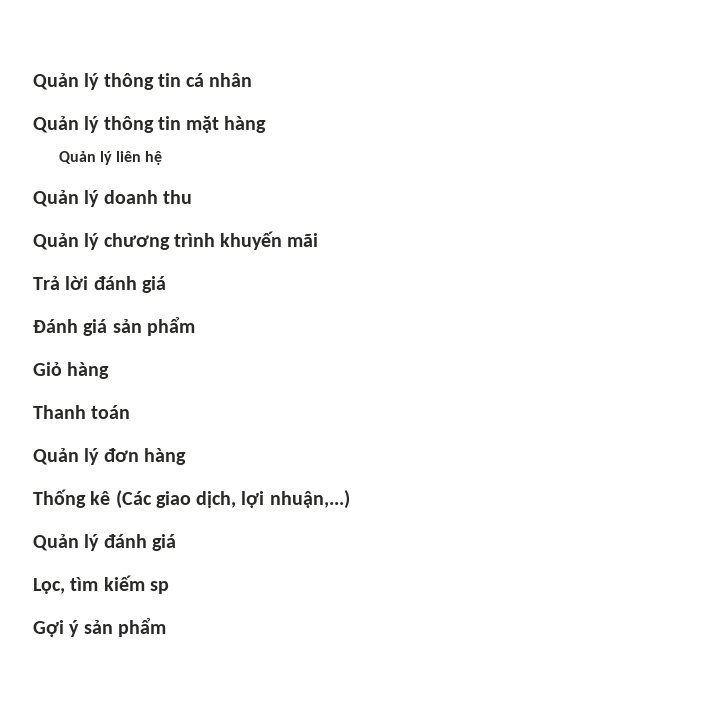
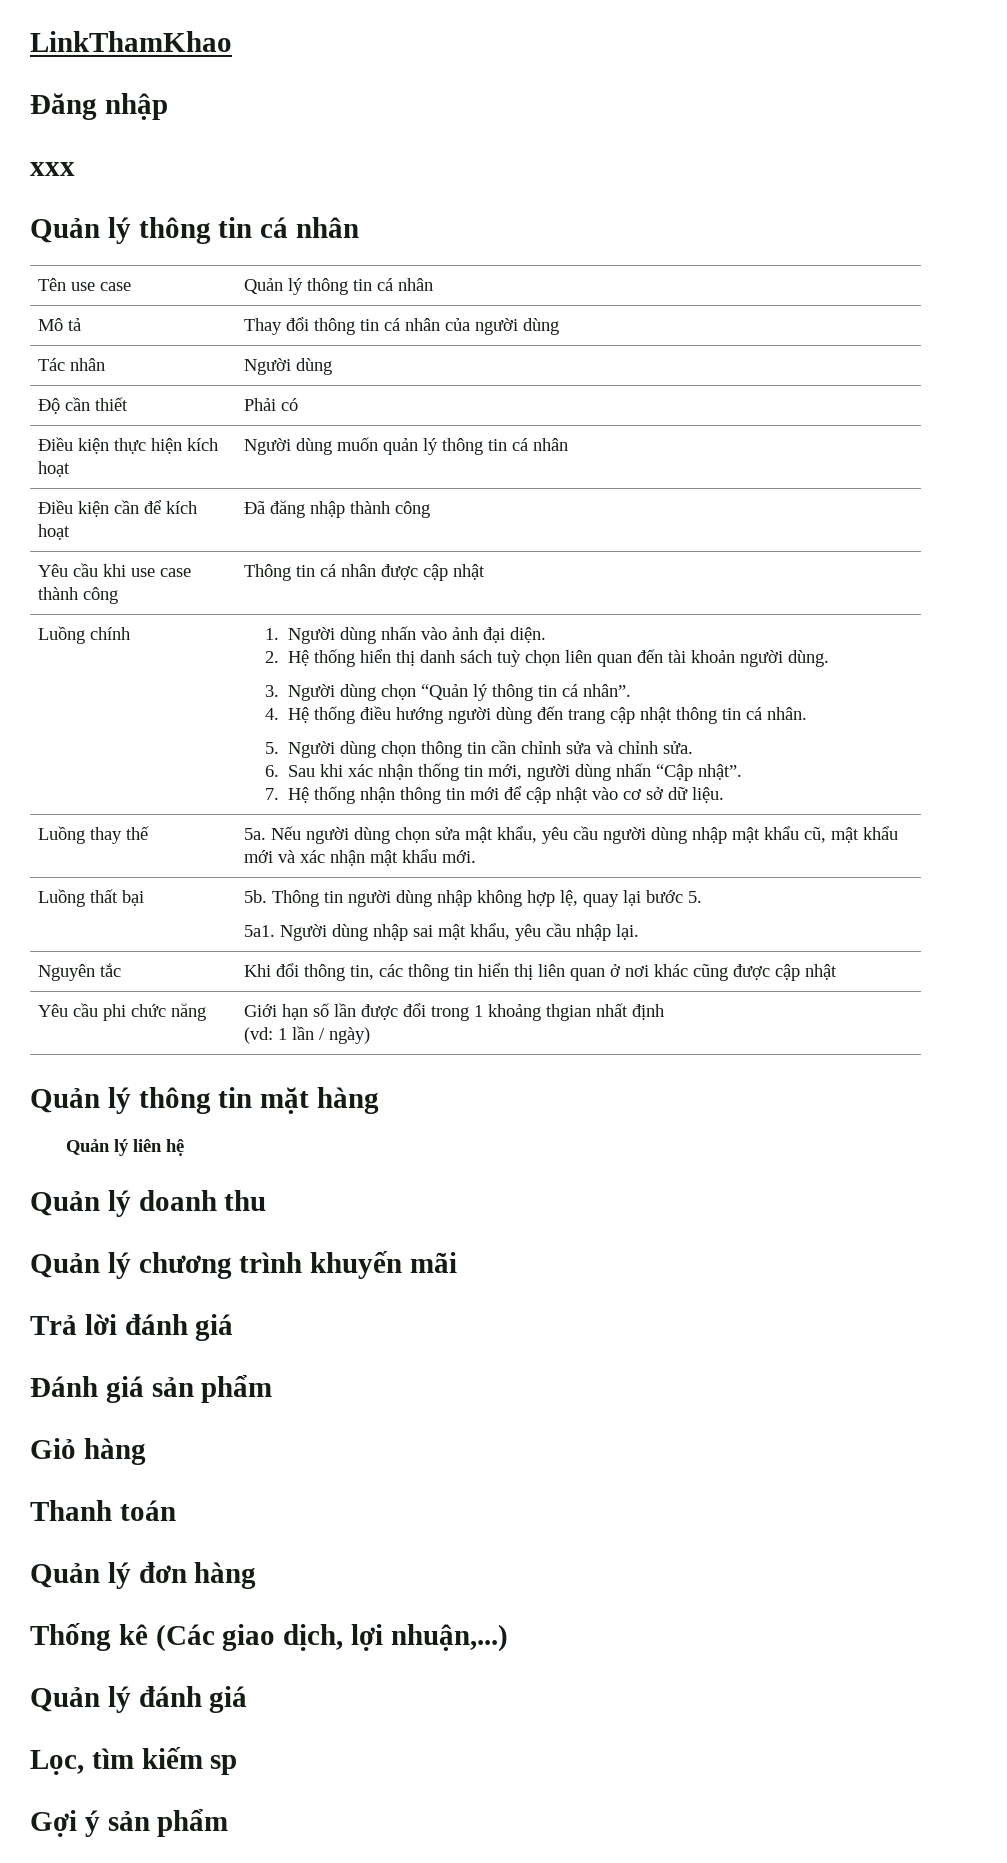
[33,73,253,90] Quản lý thông tin cá nhân -> [30,31,232,52] [30,93,168,120] [30,162,75,176] [30,217,360,244] [37,278,131,291] [243,278,433,295] [37,318,81,331] [243,317,559,335] [37,358,105,371] [243,358,332,375] [37,397,128,414] [243,398,298,411] [37,437,218,454] [37,461,70,477] [243,437,568,455] [37,500,197,517] [37,524,70,540] [243,500,430,518] [37,563,191,577] [37,587,118,604] [243,564,485,581] [37,626,130,644] [265,626,547,644] [265,649,830,667] [265,684,632,701] [265,706,808,724] [265,740,694,758] [265,763,743,781] [265,786,725,804] [37,826,149,844] [243,826,898,844] [243,849,476,866] [37,889,144,907] [243,890,702,907] [243,923,639,941] [37,963,121,981] [243,963,837,981] [37,1003,206,1021] [243,1003,664,1021] [243,1026,370,1044] LinkThamKhao // Đăng nhập // xxx // Quản lý thông tin cá nhân // Tên use case | Quản lý thông tin cá nhân // Mô tả | Thay đổi thông tin cá nhân của người dùng // Tác nhân | Người dùng // Độ cần thiết | Phải có // Điều kiện thực hiện kích hoạt | Người dùng muốn quản lý thông tin cá nhân // Điều kiện cần để kích hoạt | Đã đăng nhập thành công // Yêu cầu khi use case thành công | Thông tin cá nhân được cập nhật // Luồng chính | 1. Người dùng nhấn vào ảnh đại diện. // 2. Hệ thống hiển thị danh sách tuỳ chọn liên quan đến tài khoản người dùng. // 3. Người dùng chọn “Quản lý thông tin cá nhân”. // 4. Hệ thống điều hướng người dùng đến trang cập nhật thông tin cá nhân. // 5. Người dùng chọn thông tin cần chỉnh sửa và chỉnh sửa. // 6. Sau khi xác nhận thống tin mới, người dùng nhấn “Cập nhật”. // 7. Hệ thống nhận thông tin mới để cập nhật vào cơ sở dữ liệu. // Luồng thay thế | 5a. Nếu người dùng chọn sửa mật khẩu, yêu cầu người dùng nhập mật khẩu cũ, mật khẩu mới và xác nhận mật khẩu mới. // Luồng thất bại | 5b. Thông tin người dùng nhập không hợp lệ, quay lại bước 5. // 5a1. Người dùng nhập sai mật khẩu, yêu cầu nhập lại. // Nguyên tắc | Khi đổi thông tin, các thông tin hiển thị liên quan ở nơi khác cũng được cập nhật // Yêu cầu phi chức năng | Giới hạn số lần được đổi trong 1 khoảng thgian nhất định // (vd: 1 lần / ngày)

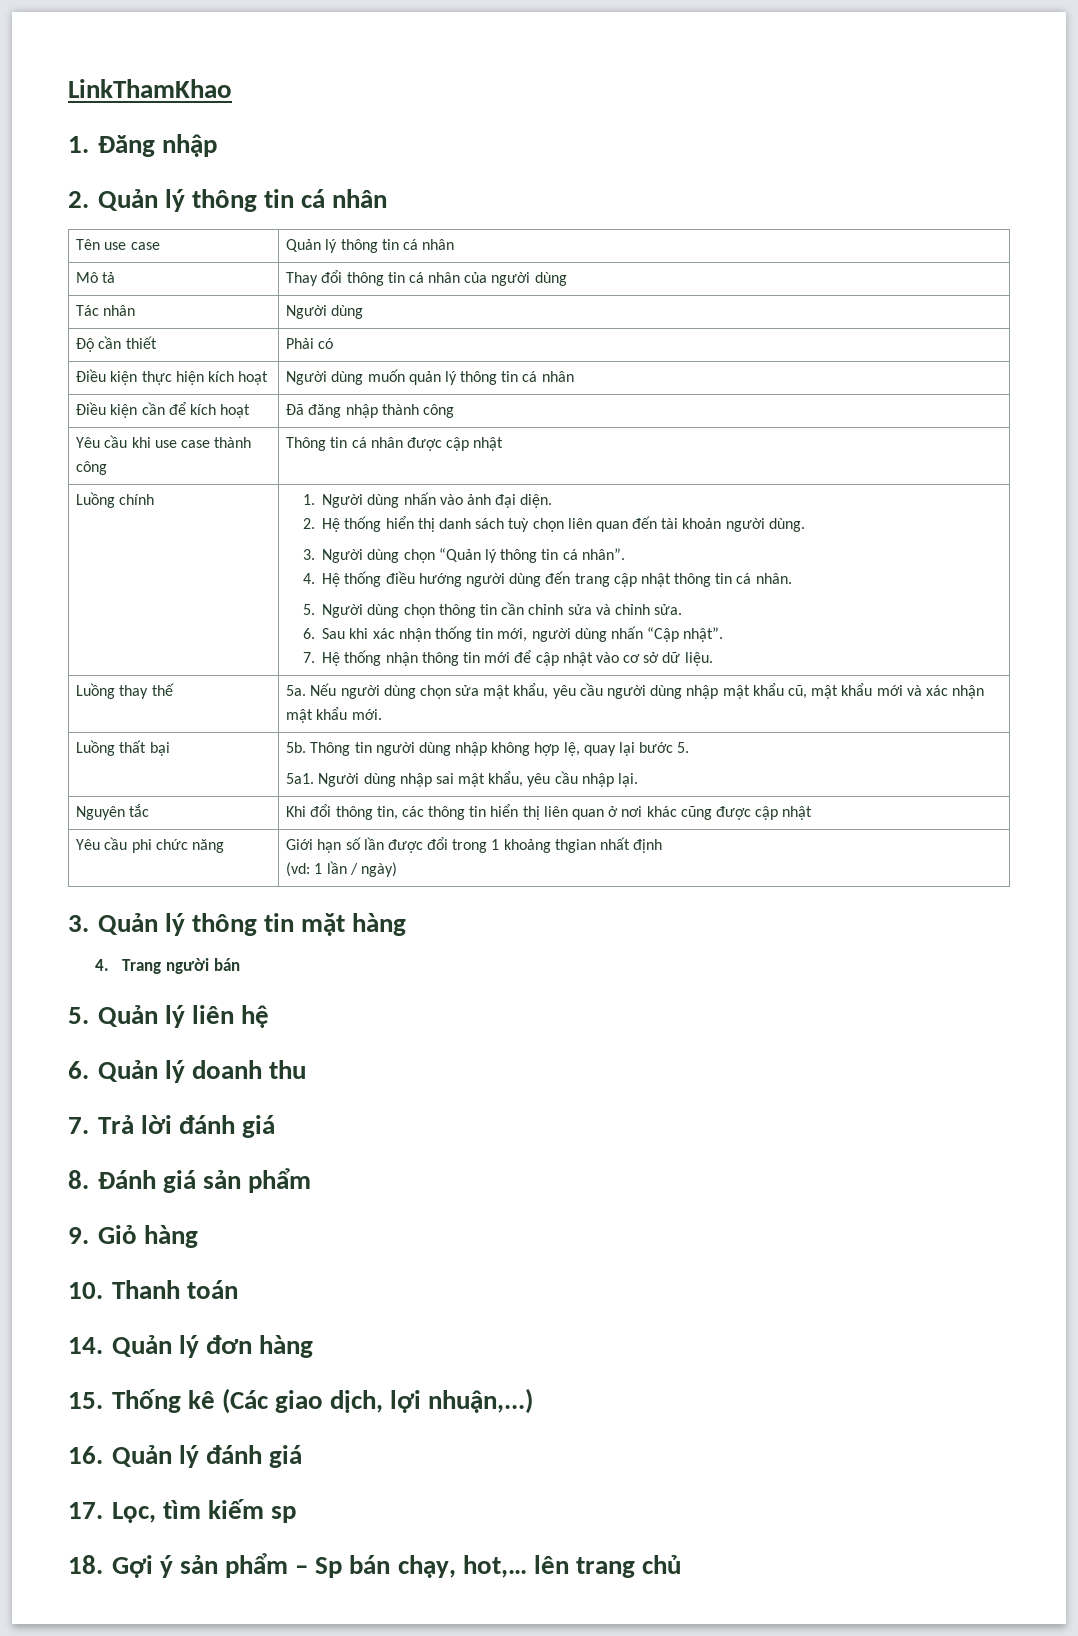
(232, 41) none -> [68,136,89,153] 1.
[30,162,75,176] xxx // -> [68,191,89,208] 2.
(370, 1035) none -> [68,915,89,932] 3.
(380, 1100) none -> [95,958,240,974] [68,1007,89,1024] 4. Trang người bán // 5.
(184, 1147) none -> [68,1061,89,1079] 6.
[30,1251,458,1279] Quản lý chương trình khuyến mãi // -> [68,1117,89,1134] 7.
(234, 1327) none -> [68,1170,89,1189] 8.
(273, 1388) none -> [68,1227,89,1244] 9.
(146, 1451) none -> [68,1282,103,1299] 10.
(176, 1510) none -> [68,1337,103,1354] 14.
(257, 1575) none -> [68,1392,103,1409] 15.
(508, 1638) none -> [68,1446,103,1464] 16.
(248, 1699) none -> [68,1502,103,1519] 17.
(238, 1765) none -> [68,1555,103,1574] 18.
(229, 1822) none -> [295,1555,682,1578] – Sp bán chạy, hot,… lên trang chủ

